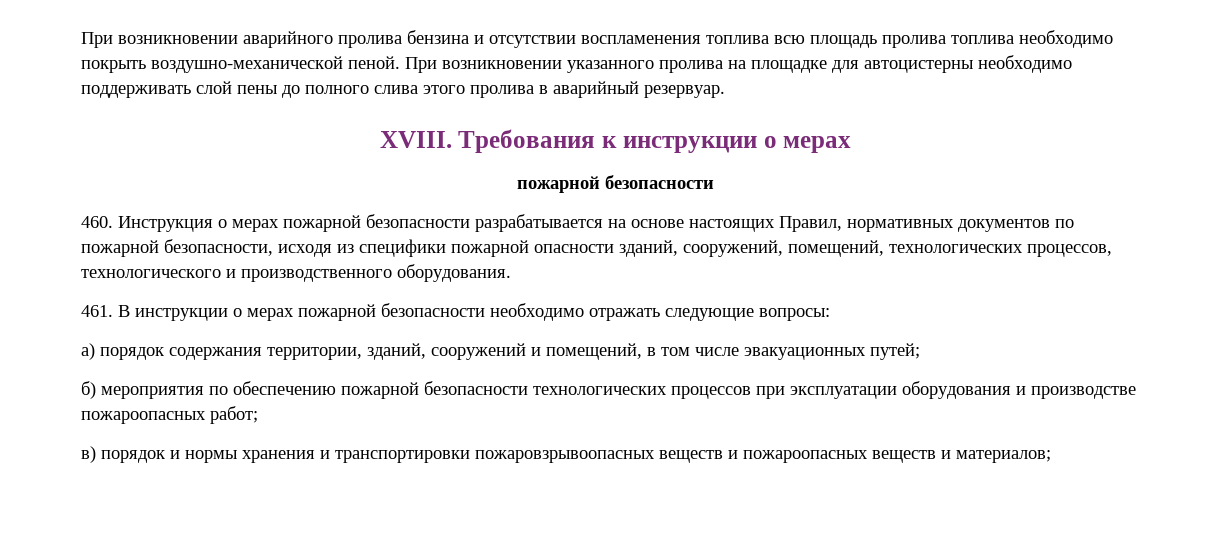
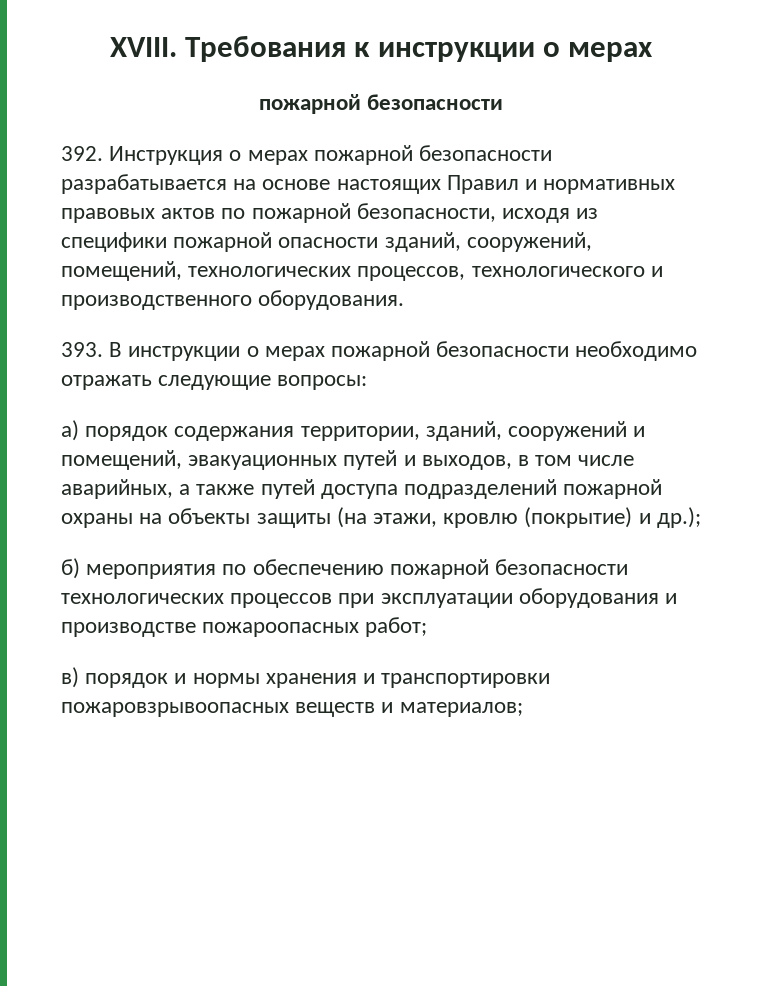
[81,30,1113,48] [81,55,1072,73] [81,81,725,98] При возникновении аварийного пролива бензина и отсутствии воспламенения топлива всю площадь пролива топлива необходимо покрыть воздушно-механической пеной. При возникновении указанного пролива на площадке для автоцистерны необходимо поддерживать слой пены до полного слива этого пролива в аварийный резервуар. // -> (109, 47) none
[81,216,113,228] 460. -> [61,146,103,161] 392.
[779,216,1050,232] Правил, нормативных документов -> [446,175,676,194] [61,208,216,223] Правил и нормативных правовых актов
[81,305,113,317] 461. -> [61,342,103,357] 393.
[647,343,920,360] в том числе эвакуационных путей; -> [188,450,635,470] [61,479,663,499] [61,507,701,528] эвакуационных путей и выходов, в том числе аварийных, а также путей доступа подразделений пожарной охраны на объекты защиты (на этажи, кровлю (покрытие) и др.);
[743,450,951,463] пожароопасных веществ и -> (394, 707) none

